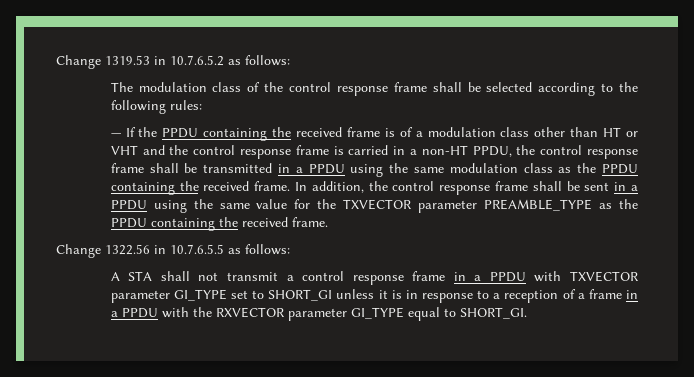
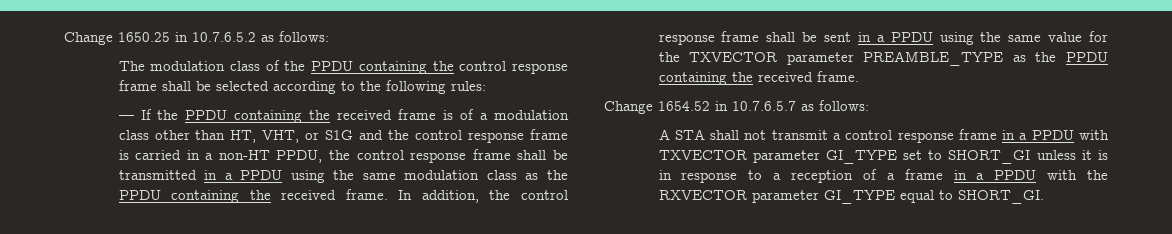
[56,55,150,69] Change 1319.53 -> [64,32,170,45] Change 1650.25
(284, 87) none -> [311,61,454,74] PPDU containing the
[603,127,639,137] [110,145,138,155] HT or VHT -> [230,130,354,143] HT, VHT, or S1G
[105,244,224,255] 1322.56 in 10.7.6.5.5 -> [658,101,796,111] 1654.52 in 10.7.6.5.7

